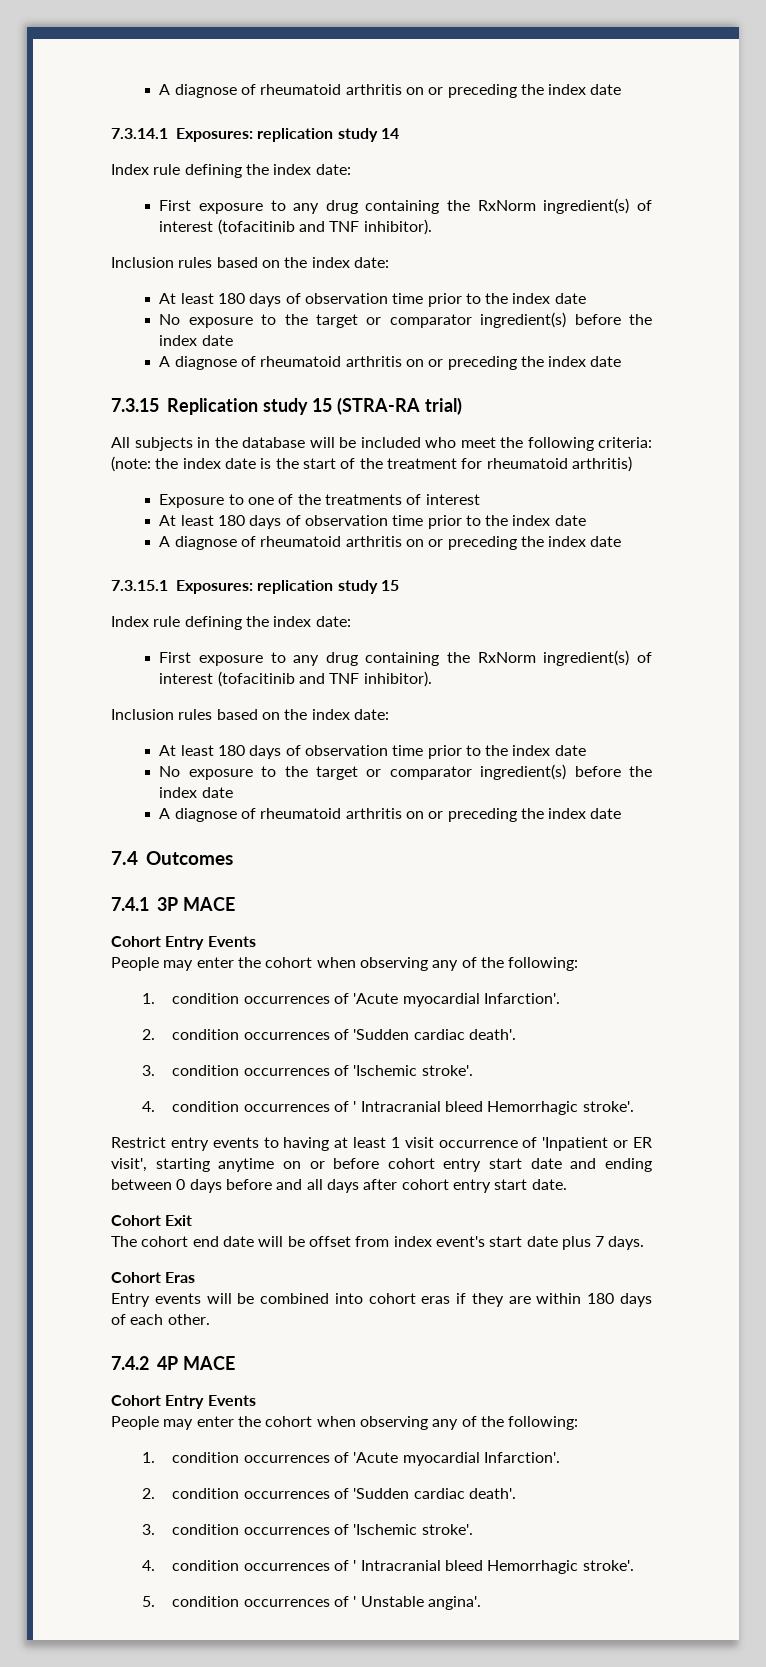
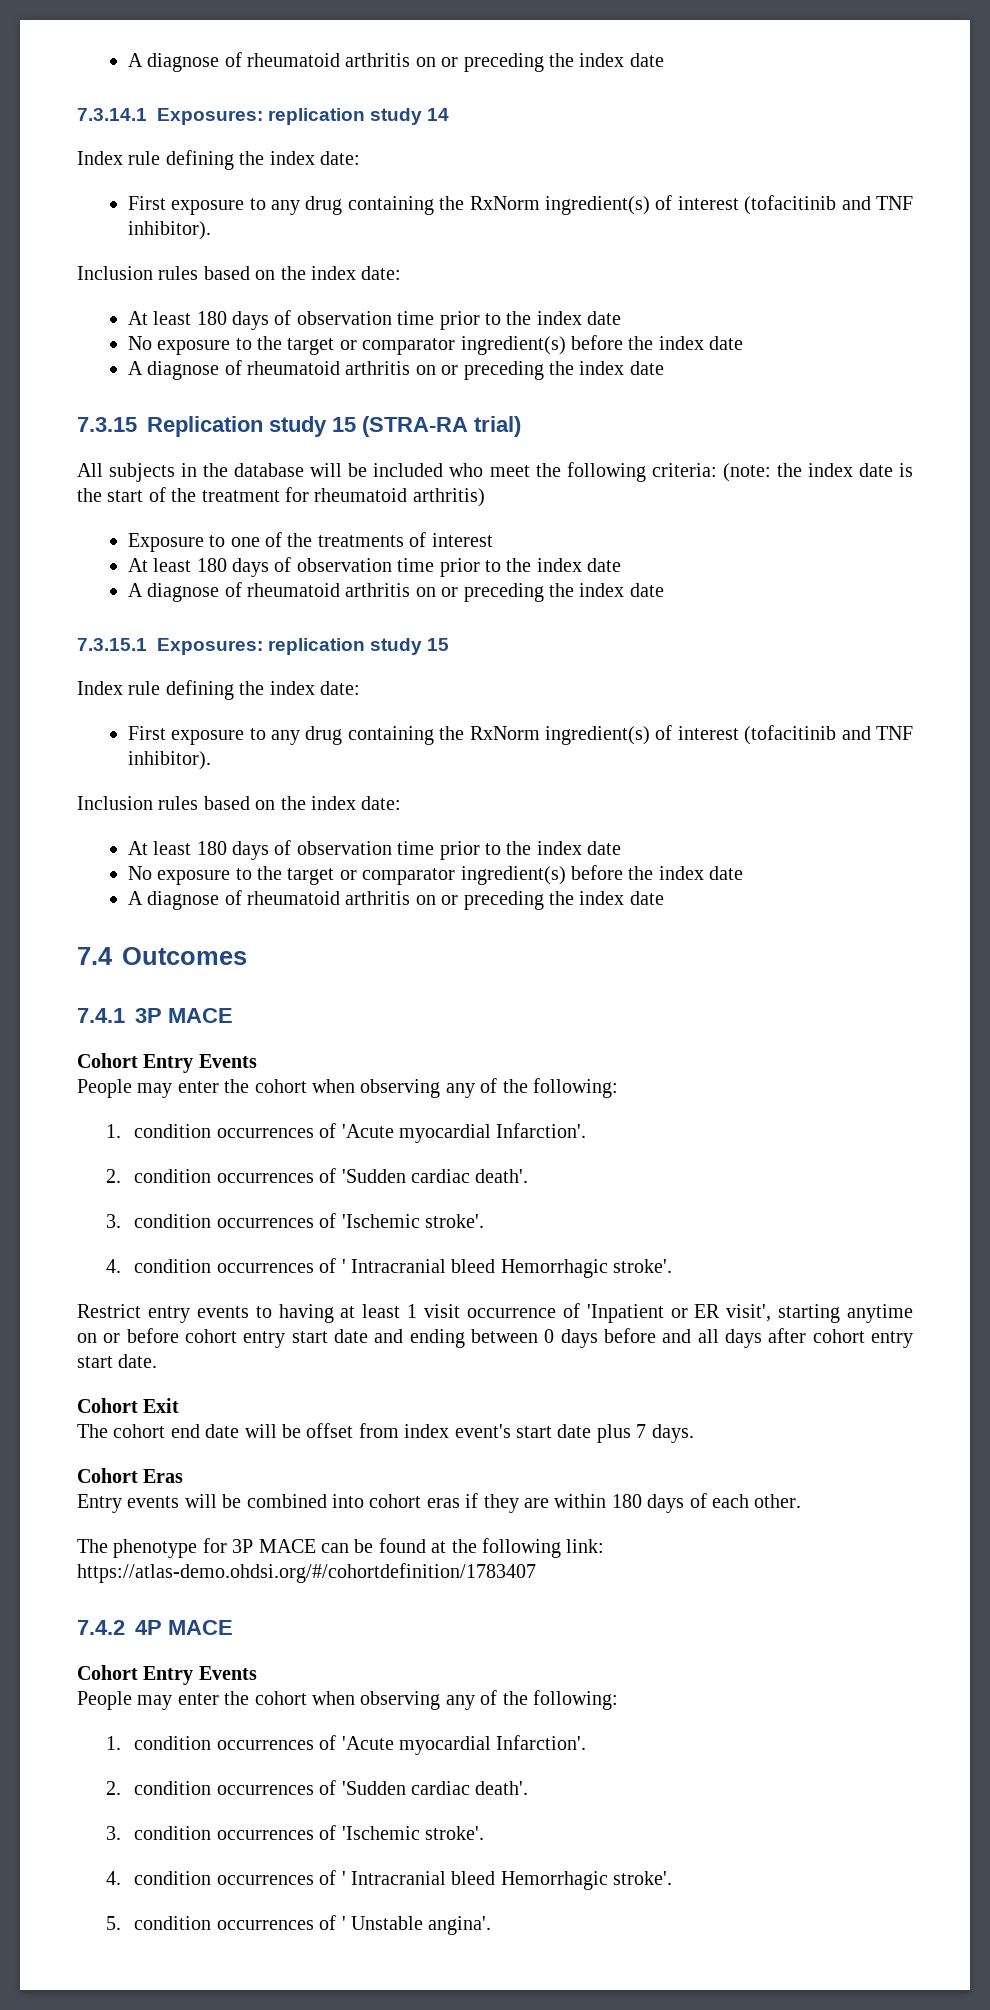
(210, 1319) none -> [77,1538,605,1558] [77,1563,536,1583] // The phenotype for 3P MACE can be found at the following link: https://atlas-demo.ohdsi.org/#/cohortdefinition/1783407

